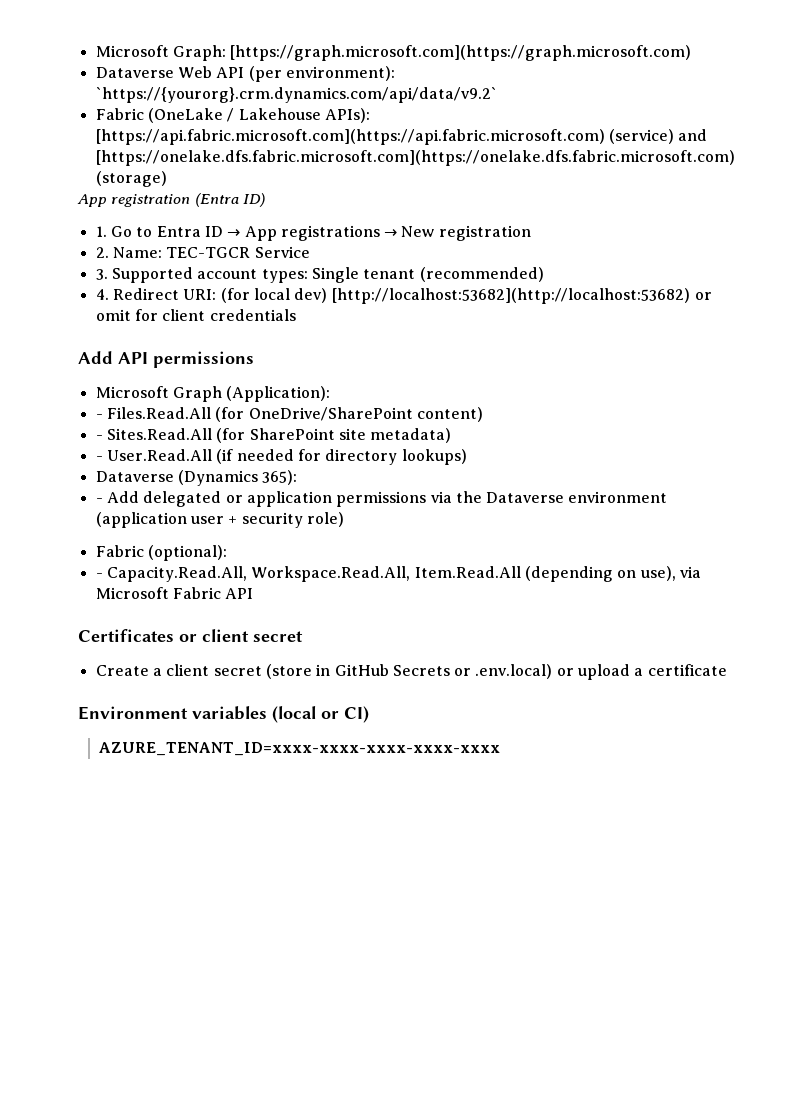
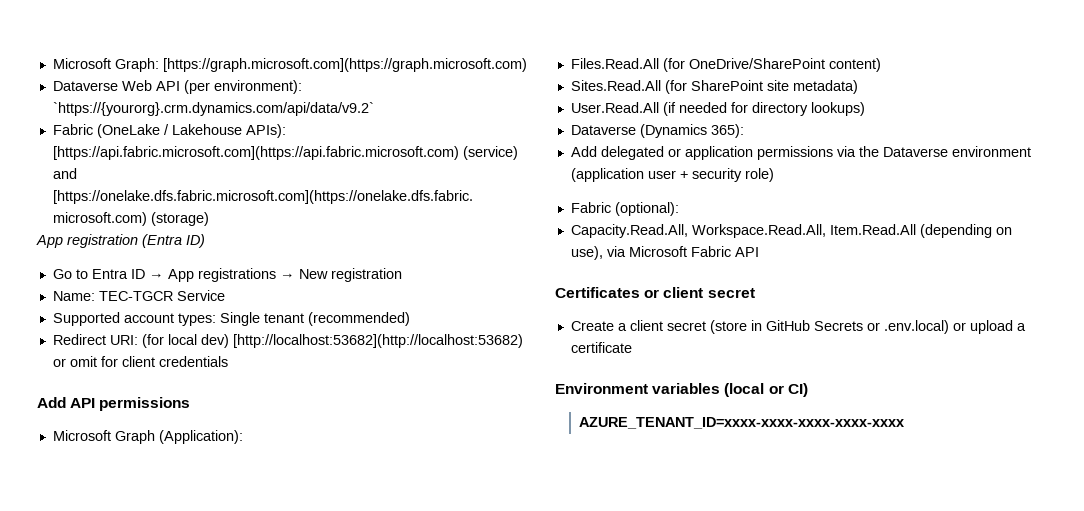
[95,226,107,237] 1. -> (205, 241) none
[95,247,109,258] 2. -> (402, 275) none
[95,269,108,280] 3. -> (225, 295) none
[95,289,109,300] 4. -> (410, 319) none
[95,414,103,419] - -> (243, 437) none
[95,435,103,440] - -> (881, 65) none
[95,456,103,461] - -> (858, 87) none
[95,498,103,503] - -> (744, 131) none
[95,573,103,578] - -> (679, 209) none

